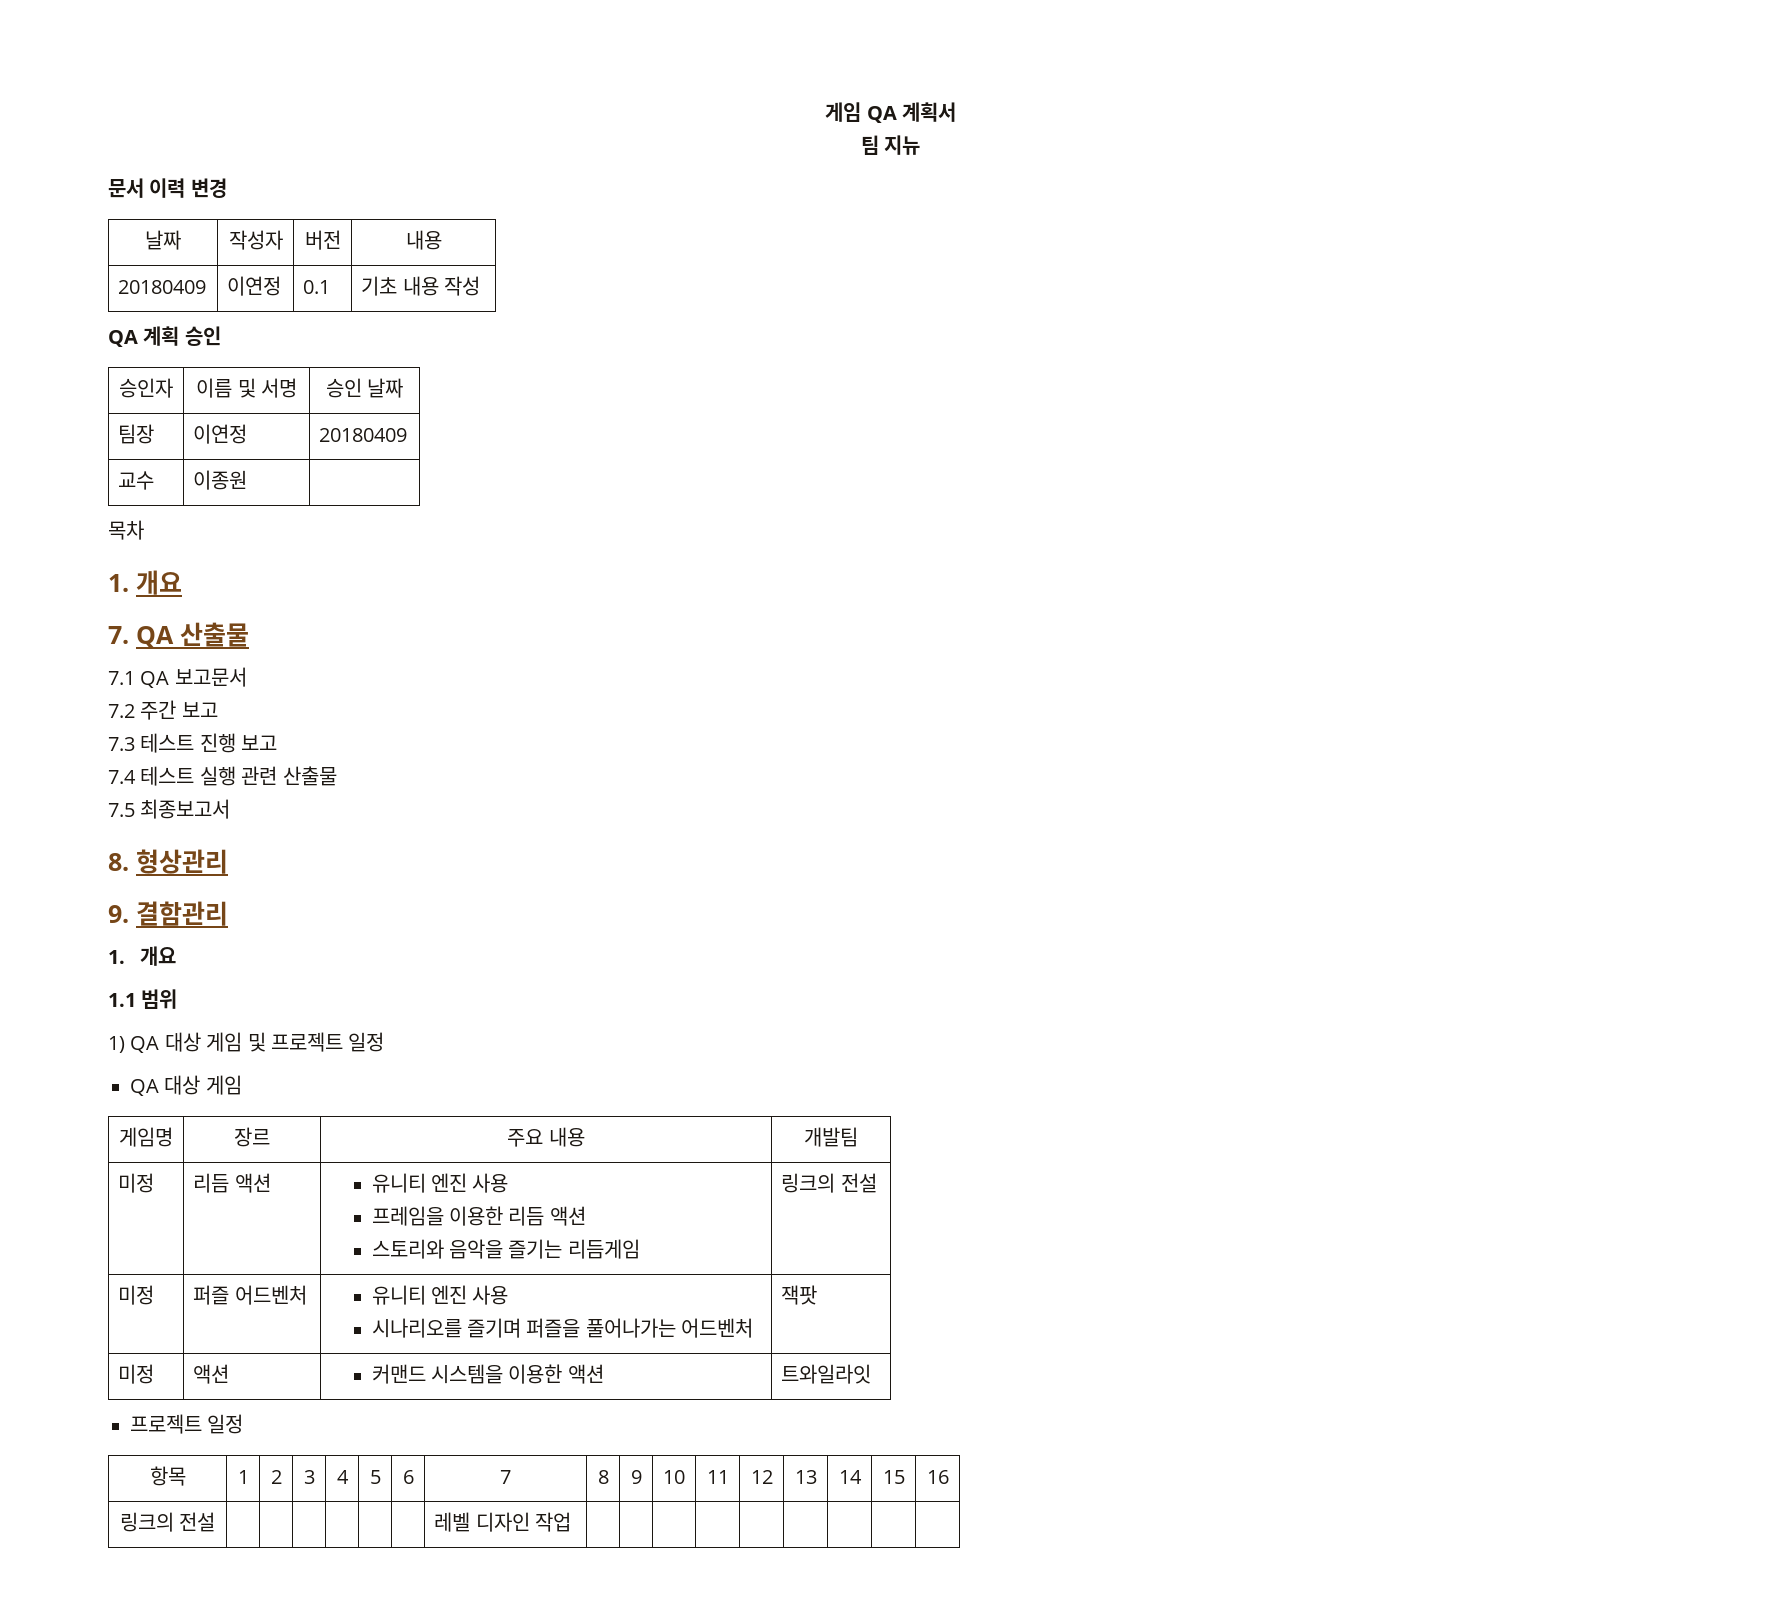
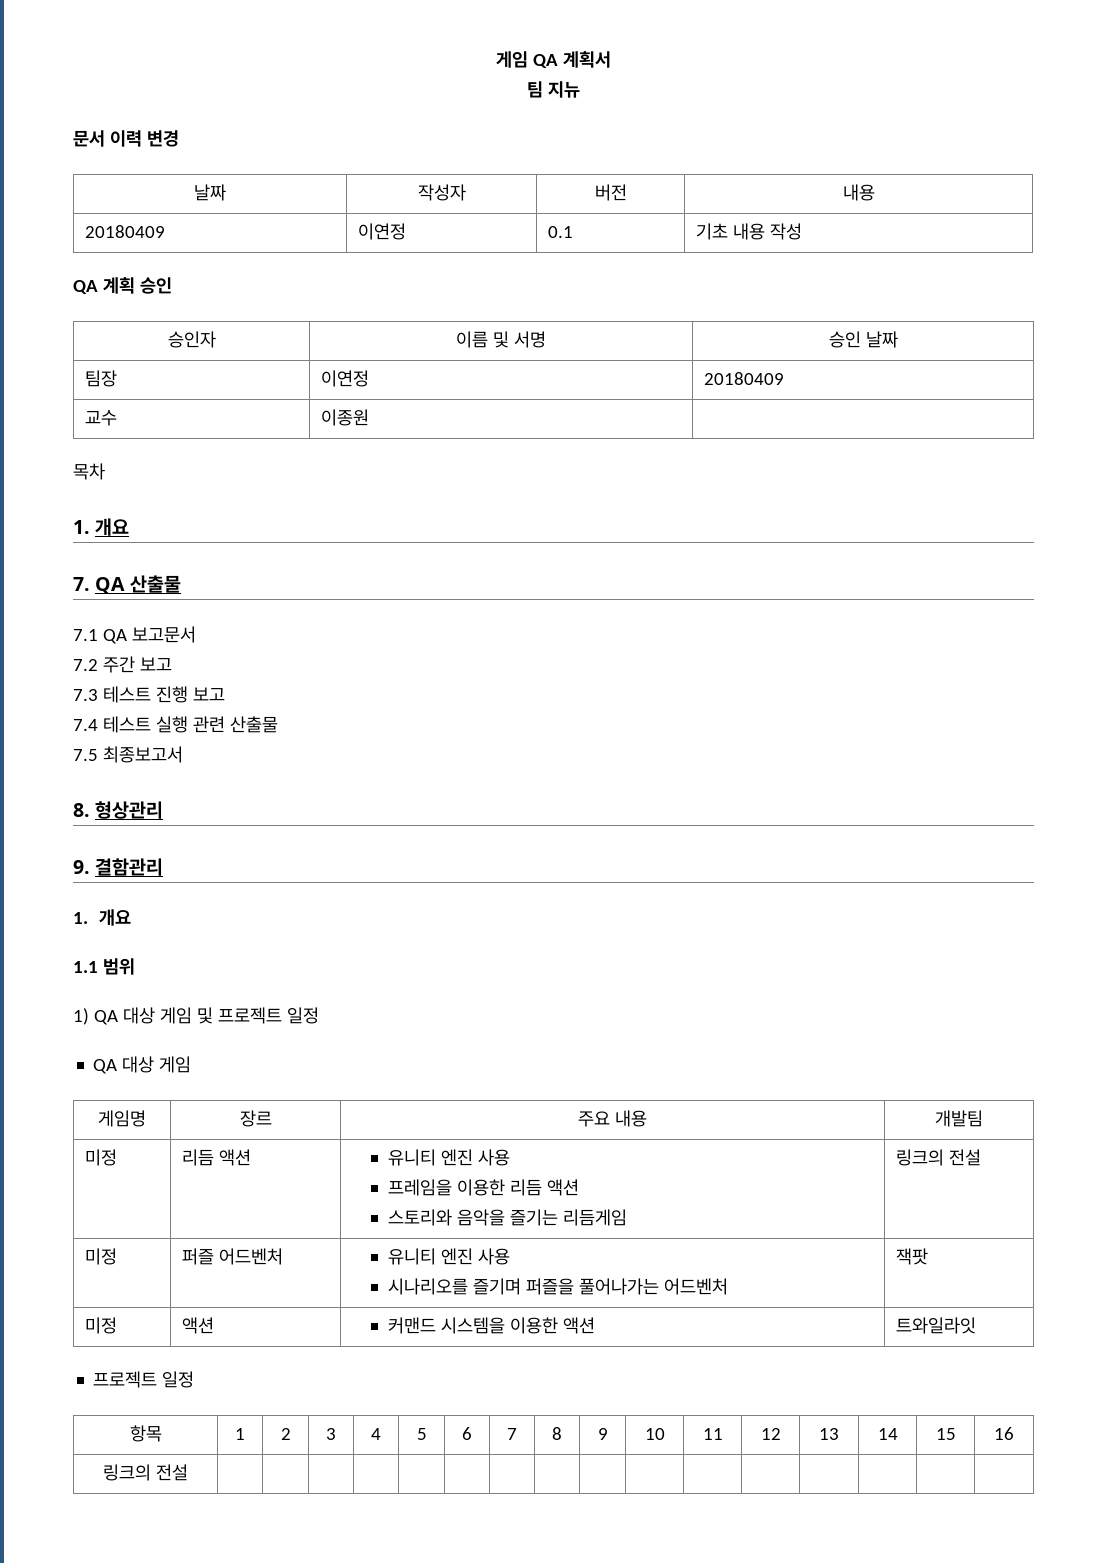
[434,1512,572,1532] 레벨 디자인 작업 -> (188, 1472) none

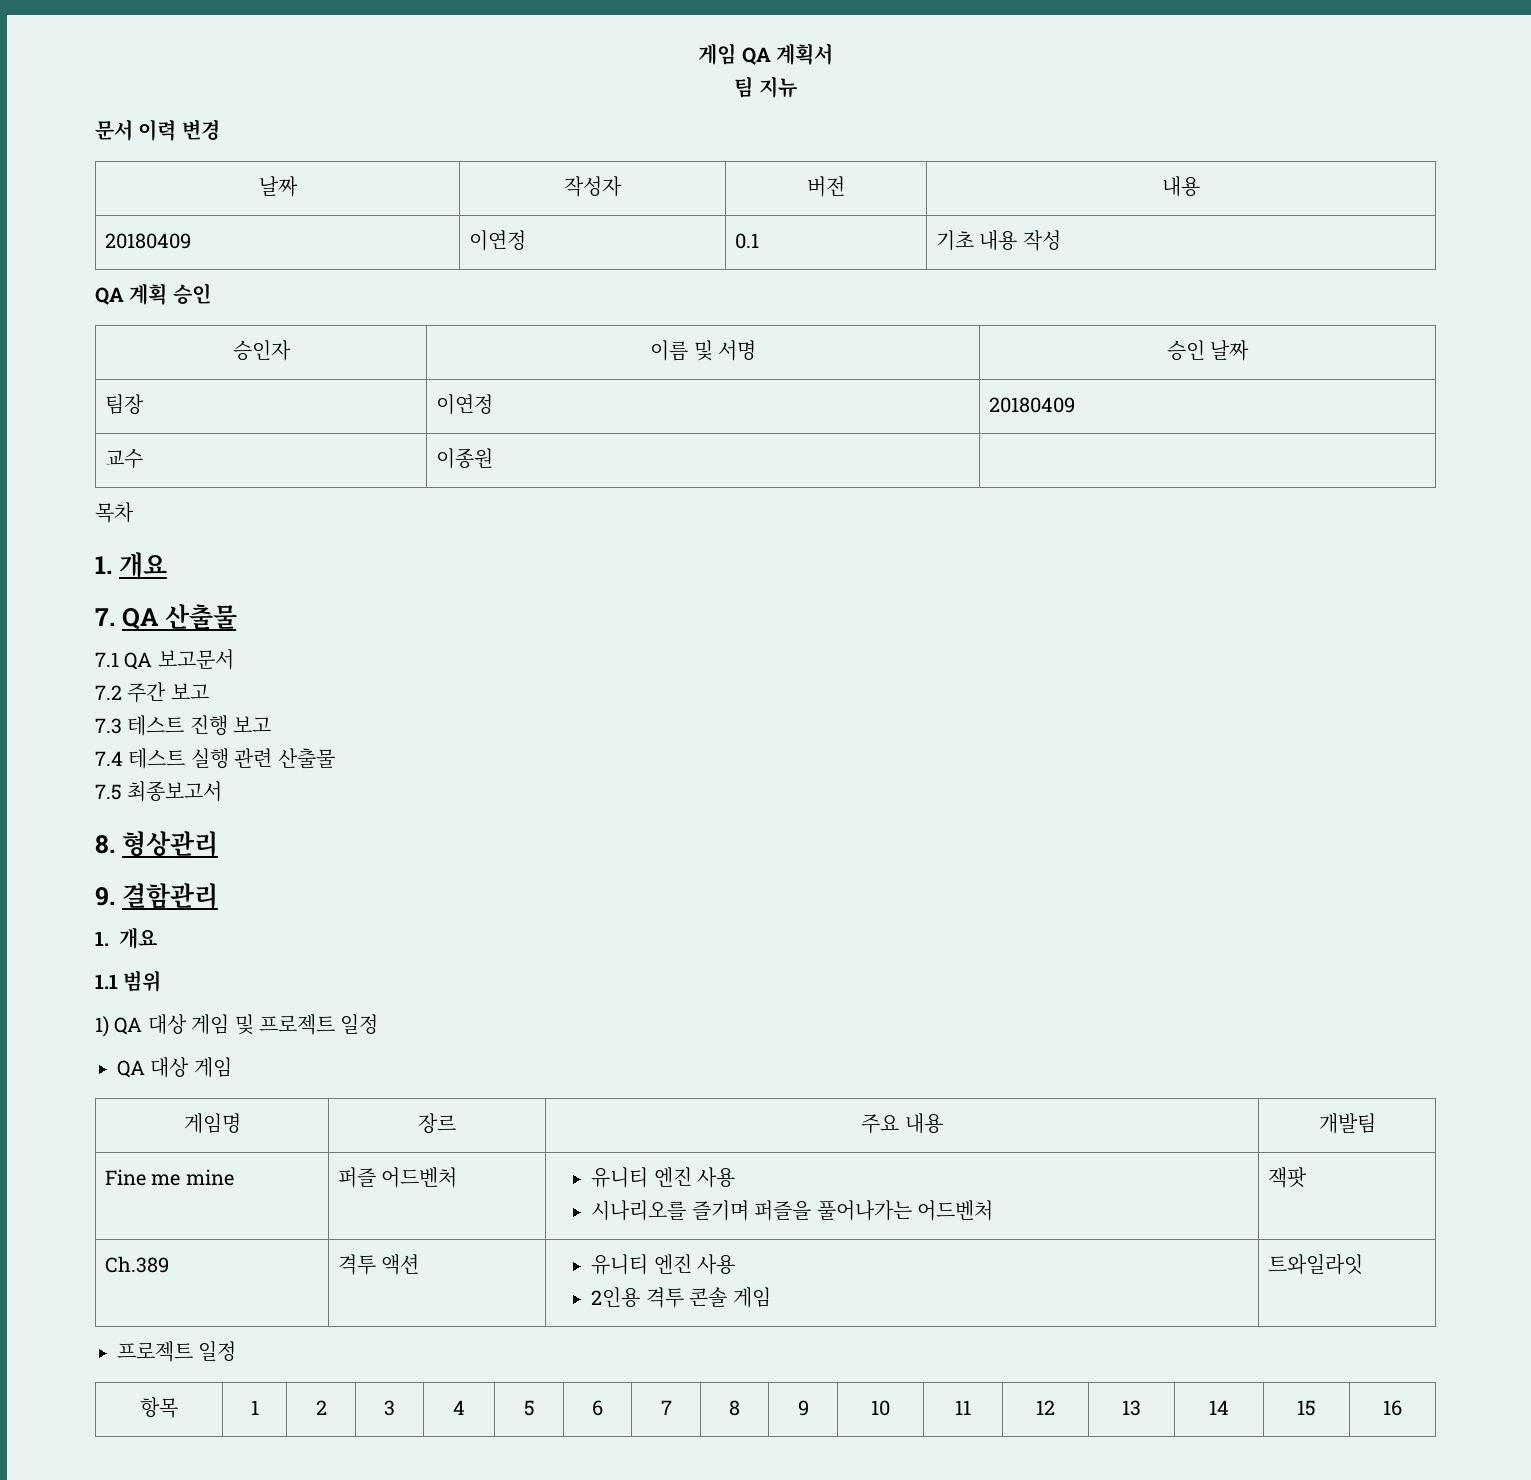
[84,1149,117,1166] [181,1149,251,1166] [387,1149,510,1166] [387,1179,579,1196] [387,1209,627,1226] [895,1149,981,1166] [84,1248,117,1265] 미정 | 리듬 액션 | 유니티 엔진 사용 // 프레임을 이용한 리듬 액션 // 스토리와 음악을 즐기는 리듬게임 | 링크의 전설 // 미정 -> [104,1169,234,1186] Fine me mine
[84,1317,117,1334] [181,1317,214,1334] [387,1317,595,1334] 미정 | 액션 | 커맨드 시스템을 이용한 액션 -> [104,1256,169,1273] [337,1254,420,1275] [591,1254,736,1275] [591,1287,771,1308] Ch.389 | 격투 액션 | 유니티 엔진 사용 // 2인용 격투 콘솔 게임
[103,1464,188,1481] // 링크의 전설 | | | | | | | | | | | | | | | | -> (1402, 1408) none

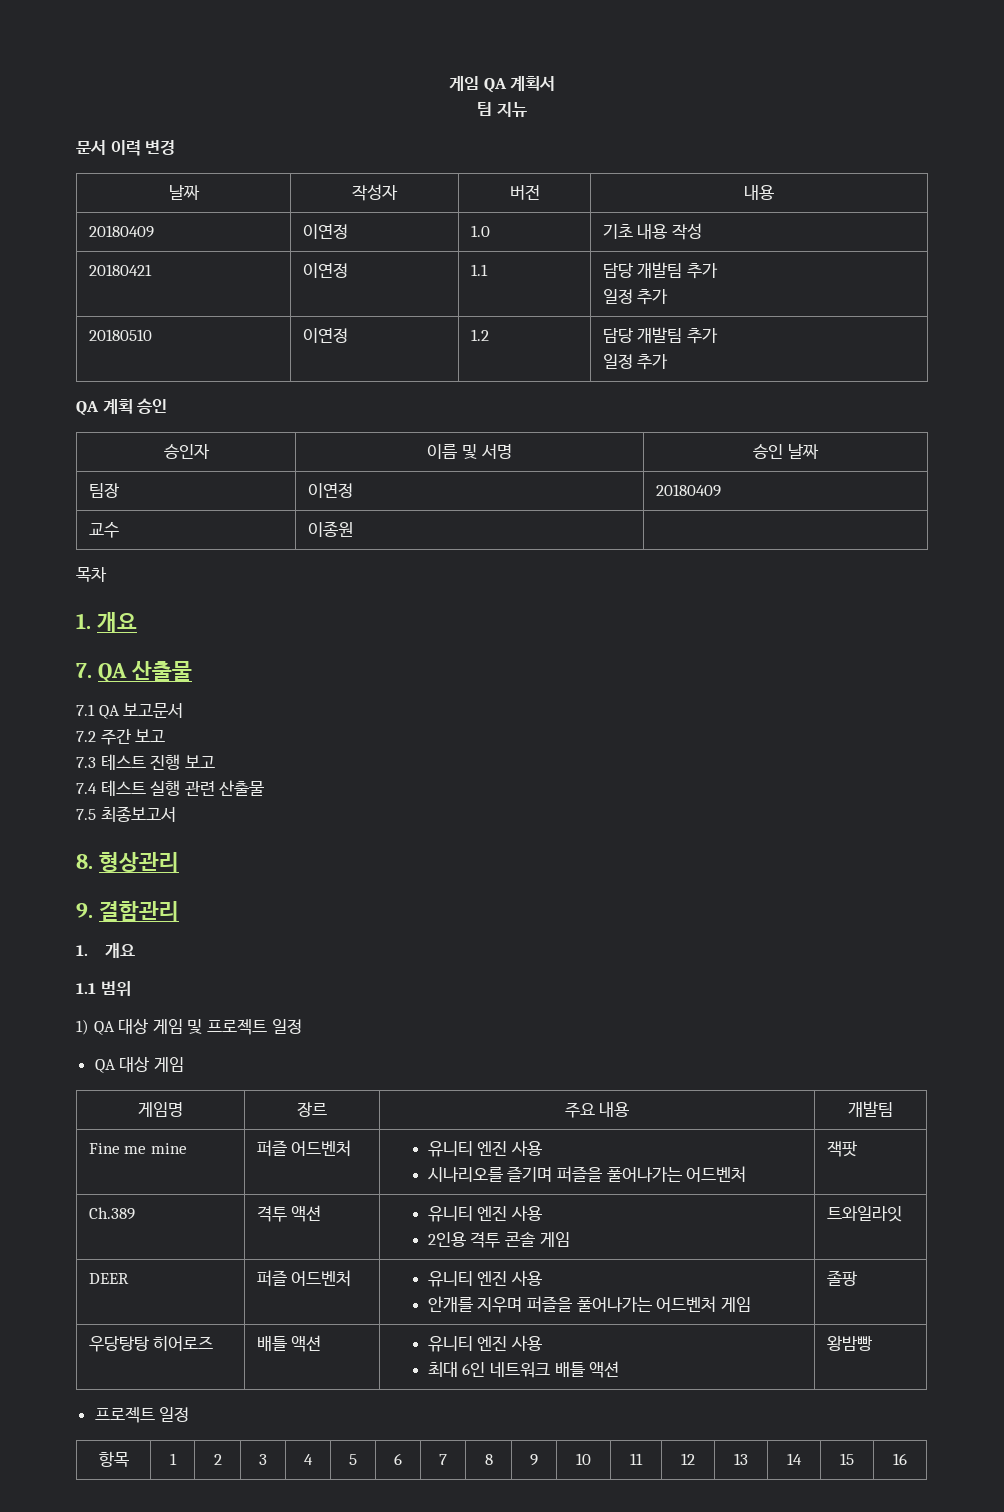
[734,233,759,249] 0.1 -> [470,225,490,237] 1.0
(1061, 240) none -> [88,264,152,276] [302,263,348,278] [470,264,488,276] [602,262,718,279] [602,289,669,305] [88,329,152,341] [302,328,348,343] [470,329,489,341] [602,327,718,344] [602,354,669,370] // 20180421 | 이연정 | 1.1 | 담당 개발팀 추가 // 일정 추가 // 20180510 | 이연정 | 1.2 | 담당 개발팀 추가 // 일정 추가
(1363, 1264) none -> [88,1273,129,1284] [256,1270,352,1286] [427,1270,543,1287] [427,1296,751,1313] [826,1270,857,1286] [88,1336,214,1352] [256,1335,322,1352] [427,1335,543,1352] [427,1361,620,1378] [826,1335,872,1351] // DEER | 퍼즐 어드벤처 | 유니티 엔진 사용 // 안개를 지우며 퍼즐을 풀어나가는 어드벤처 게임 | 졸팡 // 우당탕탕 히어로즈 | 배틀 액션 | 유니티 엔진 사용 // 최대 6인 네트워크 배틀 액션 | 왕밤빵

